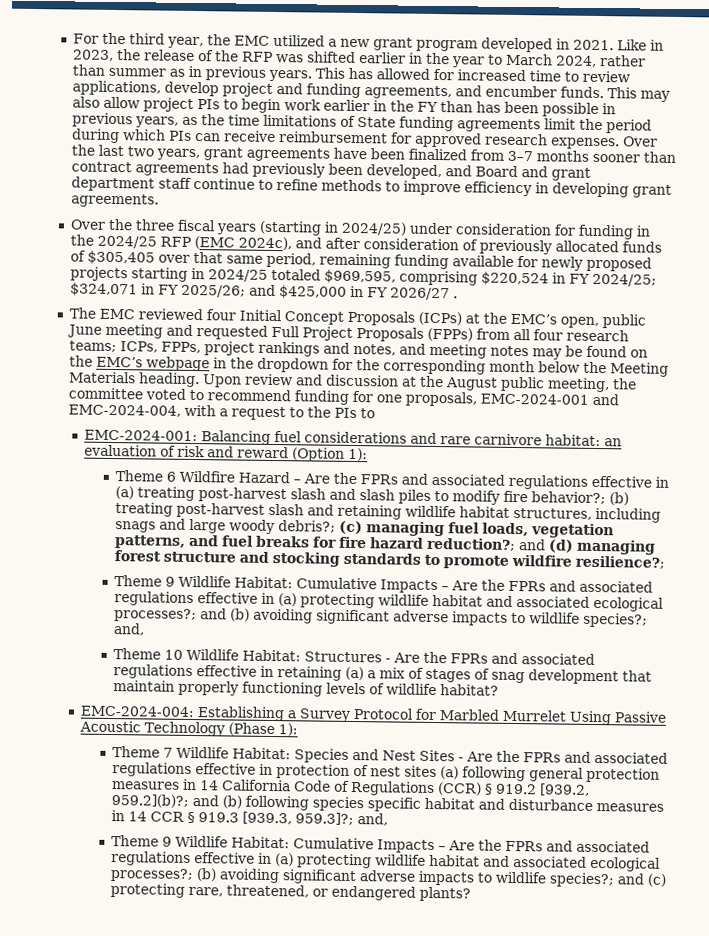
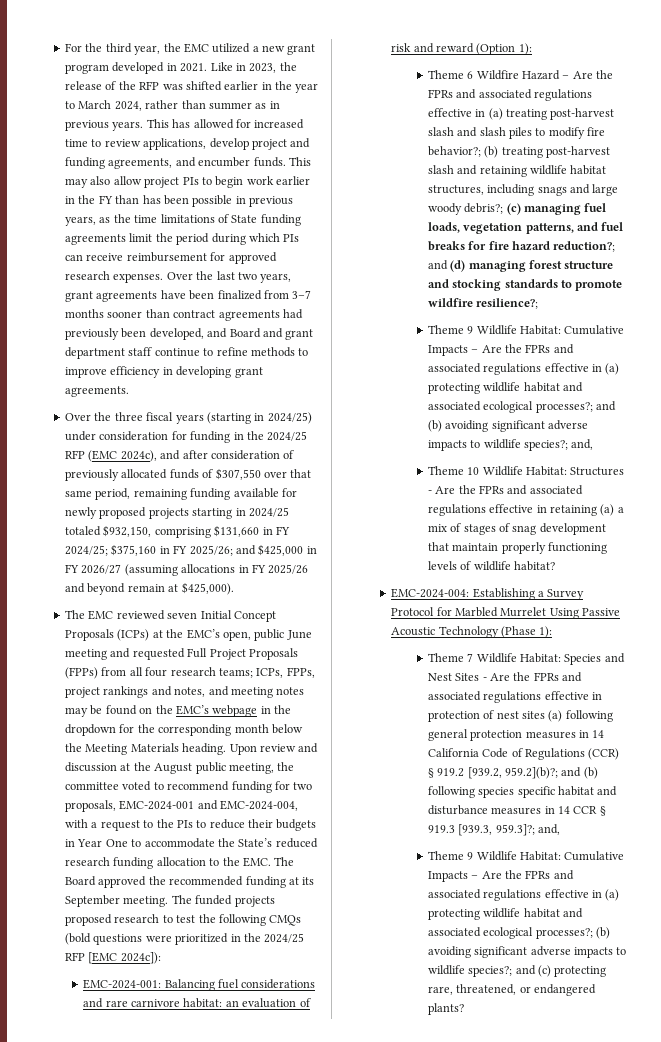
[86,250,155,265] $305,405 -> [215,468,261,480] $307,550
[323,269,549,286] $969,595, comprising $220,524 -> [103,525,260,538] $932,150, comprising $131,660
[69,282,138,297] $324,071 -> [111,544,157,556] $375,160
[452,296,458,299] . -> [124,564,309,576] [65,582,234,595] (assuming allocations in FY 2025/26 and beyond remain at $425,000).
[205,309,236,321] four -> [167,612,198,619] seven
[375,394,402,403] one -> [293,782,313,790] two
(375, 413) none -> [209,819,317,831] [65,838,318,848] [65,857,295,869] [65,876,315,888] [65,895,275,907] [65,914,302,926] [65,933,305,945] [65,952,161,964] reduce their budgets in Year One to accommodate the State’s reduced research funding allocation to the EMC. The Board approved the recommended funding at its September meeting. The funded projects proposed research to test the following CMQs (bold questions were prioritized in the 2024/25 RFP [EMC 2024c]):

